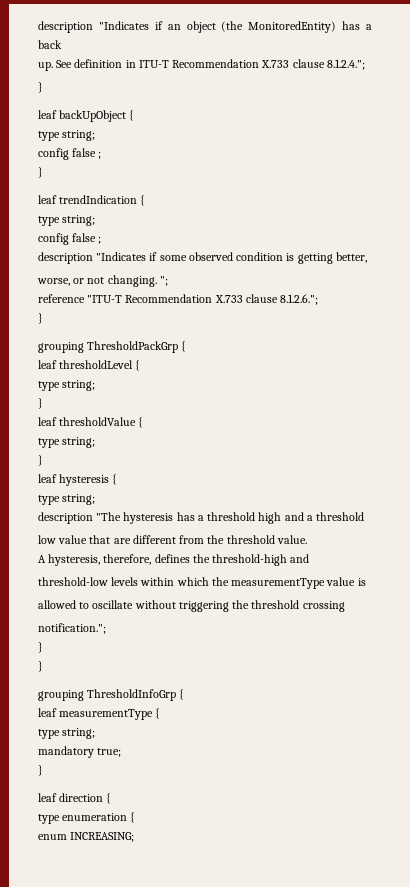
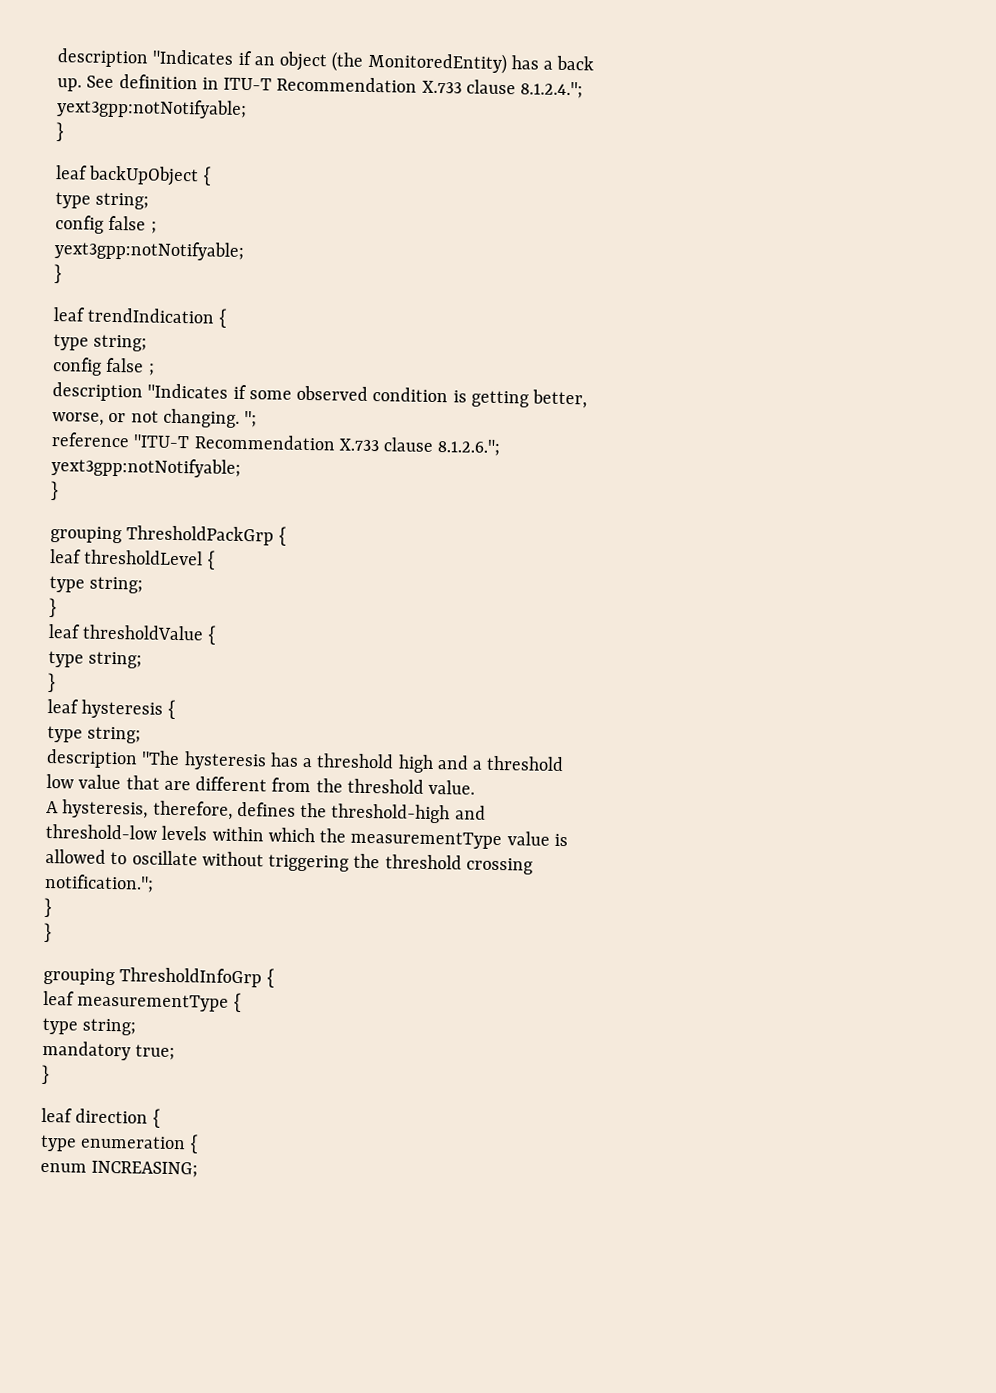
(365, 64) none -> [56,98,247,120] // yext3gpp:notNotifyable;
(102, 155) none -> [54,240,245,261] // yext3gpp:notNotifyable;
(319, 299) none -> [51,457,241,478] // yext3gpp:notNotifyable;

